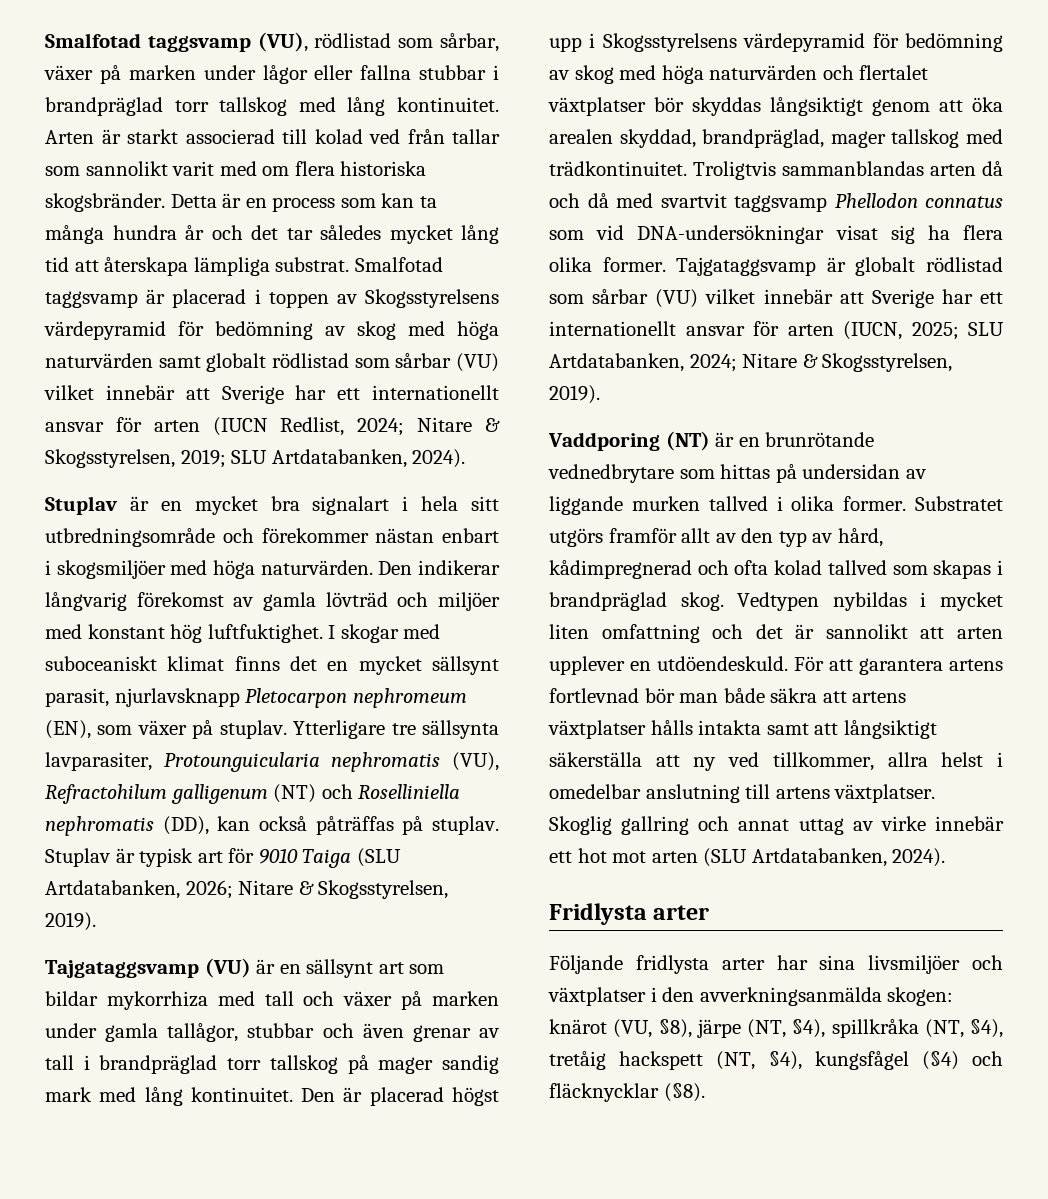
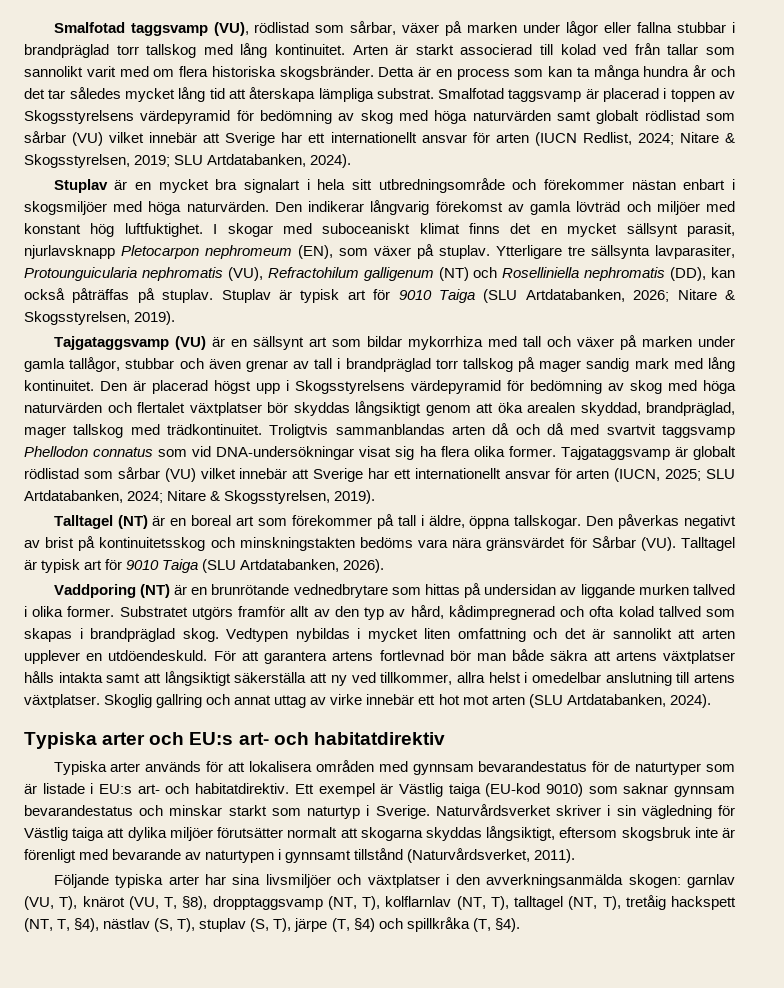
(600, 394) none -> [53,514,736,529] [24,536,736,551] [24,559,385,573] // Talltagel (NT) är en boreal art som förekommer på tall i äldre, öppna tallskogar. Den påverkas negativt av brist på kontinuitetsskog och minskningstakten bedöms vara nära gränsvärdet för Sårbar (VU). Talltagel är typisk art för 9010 Taiga (SLU Artdatabanken, 2026).
[549,903,710,925] Fridlysta arter -> [24,732,445,749] [53,760,736,775] [24,783,735,797] [24,804,736,819] [24,826,735,841] [24,848,576,863] Typiska arter och EU:s art- och habitatdirektiv // Typiska arter används för att lokalisera områden med gynnsam bevarandestatus för de naturtyper som är listade i EU:s art- och habitatdirektiv. Ett exempel är Västlig taiga (EU-kod 9010) som saknar gynnsam bevarandestatus och minskar starkt som naturtyp i Sverige. Naturvårdsverket skriver i sin vägledning för Västlig taiga att dylika miljöer förutsätter normalt att skogarna skyddas långsiktigt, eftersom skogsbruk inte är förenligt med bevarande av naturtypen i gynnsamt tillstånd (Naturvårdsverket, 2011).
[635,955,709,974] fridlysta -> [115,874,164,888] typiska
[549,1019,1003,1038] [549,1051,1004,1070] [549,1083,705,1102] knärot (VU, §8), järpe (NT, §4), spillkråka (NT, §4), tretåig hackspett (NT, §4), kungsfågel (§4) och fläcknycklar (§8). -> [687,874,735,888] [24,895,736,910] [24,917,520,932] garnlav (VU, T), knärot (VU, T, §8), dropptaggsvamp (NT, T), kolflarnlav (NT, T), talltagel (NT, T), tretåig hackspett (NT, T, §4), nästlav (S, T), stuplav (S, T), järpe (T, §4) och spillkråka (T, §4).

